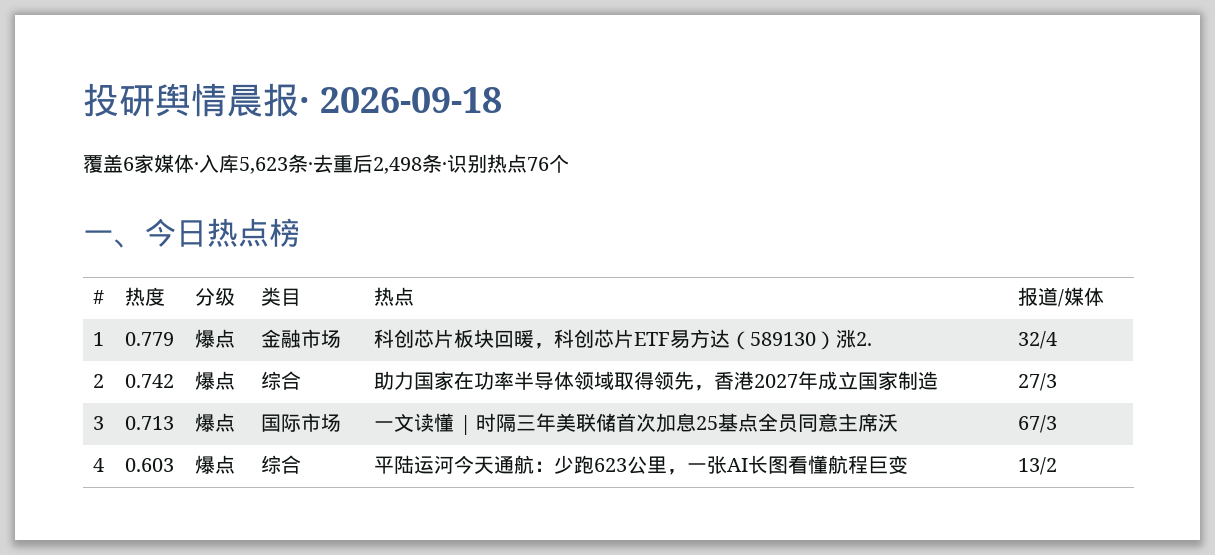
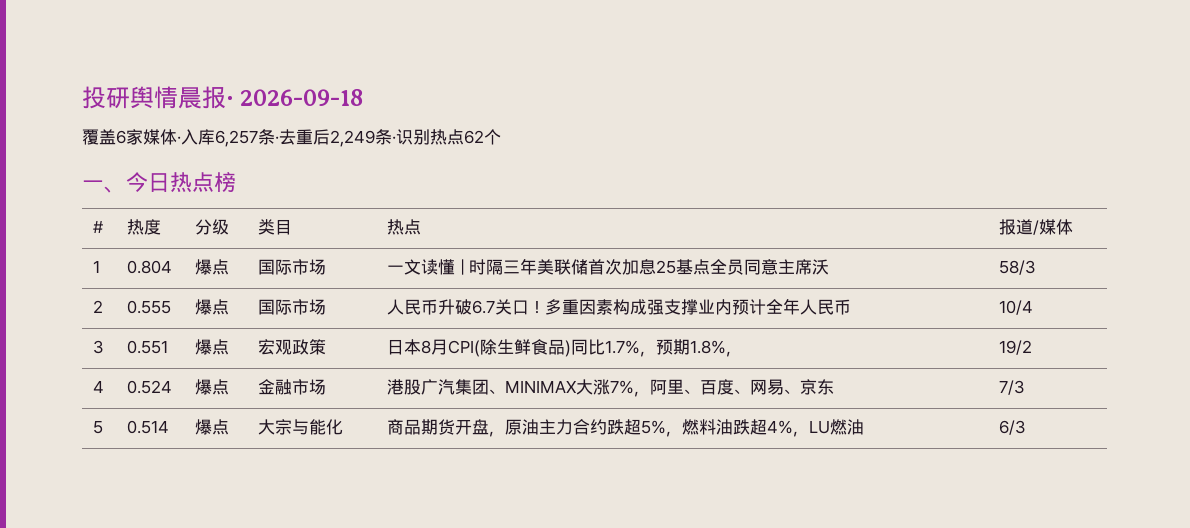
[239,157,288,174] 5,623 -> [215,130,258,147] 6,257
[373,157,422,174] 2,498 -> [330,130,375,147] 2,249
[527,157,549,171] 76 -> [464,130,484,144] 62
[125,332,175,346] [195,329,236,348] [261,329,342,348] [374,329,873,350] [1018,331,1058,349] [93,374,105,388] [125,374,175,388] [195,371,236,390] [261,371,302,390] [374,371,939,391] [1018,373,1058,391] [93,416,105,430] [125,416,175,430] 0.779 | 爆点 | 金融市场 | 科创芯片板块回暖，科创芯片ETF易方达（589130）涨2. | 32/4 // 2 | 0.742 | 爆点 | 综合 | 助力国家在功率半导体领域取得领先，香港2027年成立国家制造 | 27/3 // 3 | 0.713 -> [127,260,173,274] 0.804
[1018,415,1058,433] [93,458,105,472] [125,458,175,472] [195,455,236,474] [261,455,302,474] [374,455,909,475] [1018,457,1058,475] 67/3 // 4 | 0.603 | 爆点 | 综合 | 平陆运河今天通航：少跑623公里，一张AI长图看懂航程巨变 | 13/2 -> [999,260,1037,275] [93,300,104,313] [127,300,172,314] [195,299,230,315] [258,299,327,315] [387,298,852,315] [999,300,1034,315] [93,340,105,354] [127,340,169,354] [195,339,230,355] [258,339,327,355] [387,339,743,357] [999,340,1033,355] [93,380,105,393] [127,380,173,394] [195,379,230,395] [258,379,327,395] [387,379,835,397] [999,380,1026,395] [93,420,104,434] [127,420,170,434] [195,419,230,435] [258,419,344,435] [387,419,865,437] [999,420,1027,435] 58/3 // 2 | 0.555 | 爆点 | 国际市场 | 人民币升破6.7关口！多重因素构成强支撑业内预计全年人民币 | 10/4 // 3 | 0.551 | 爆点 | 宏观政策 | 日本8月CPI(除生鲜食品)同比1.7%，预期1.8%， | 19/2 // 4 | 0.524 | 爆点 | 金融市场 | 港股广汽集团、MINIMAX大涨7%，阿里、百度、网易、京东 | 7/3 // 5 | 0.514 | 爆点 | 大宗与能化 | 商品期货开盘，原油主力合约跌超5%，燃料油跌超4%，LU燃油 | 6/3

